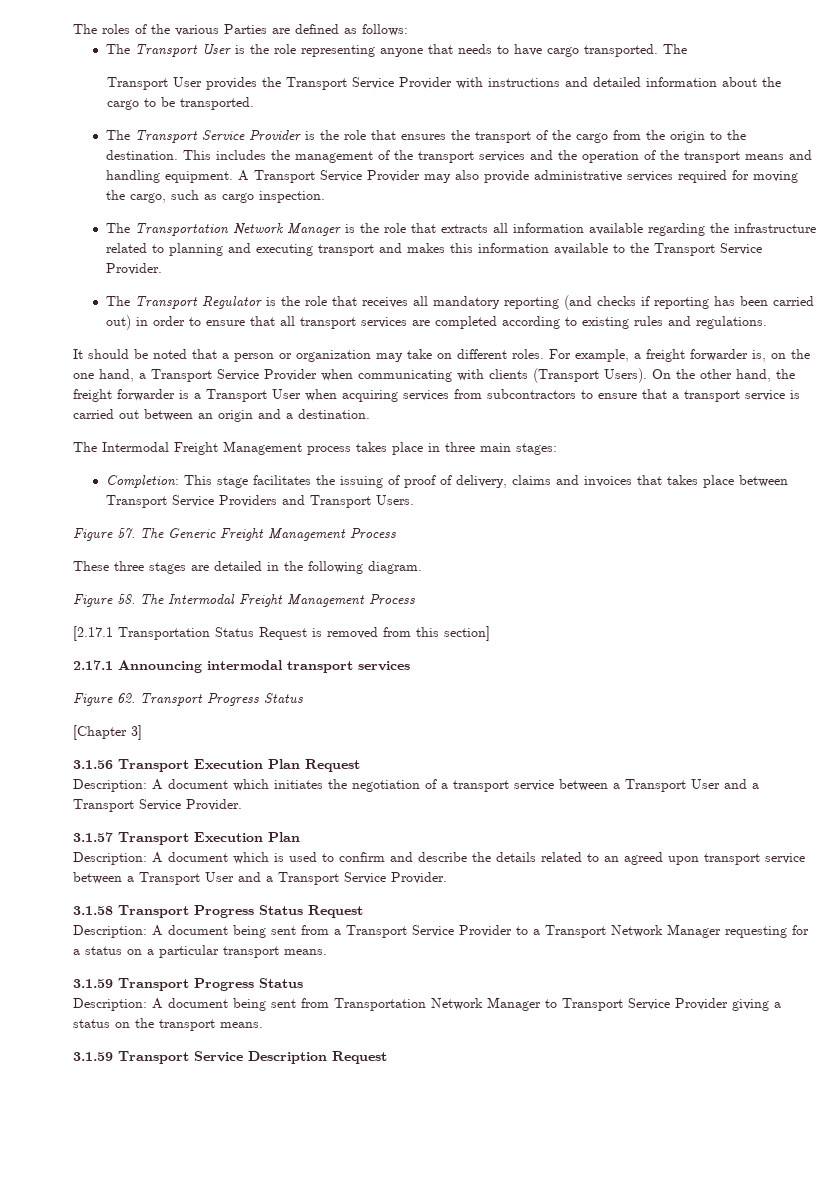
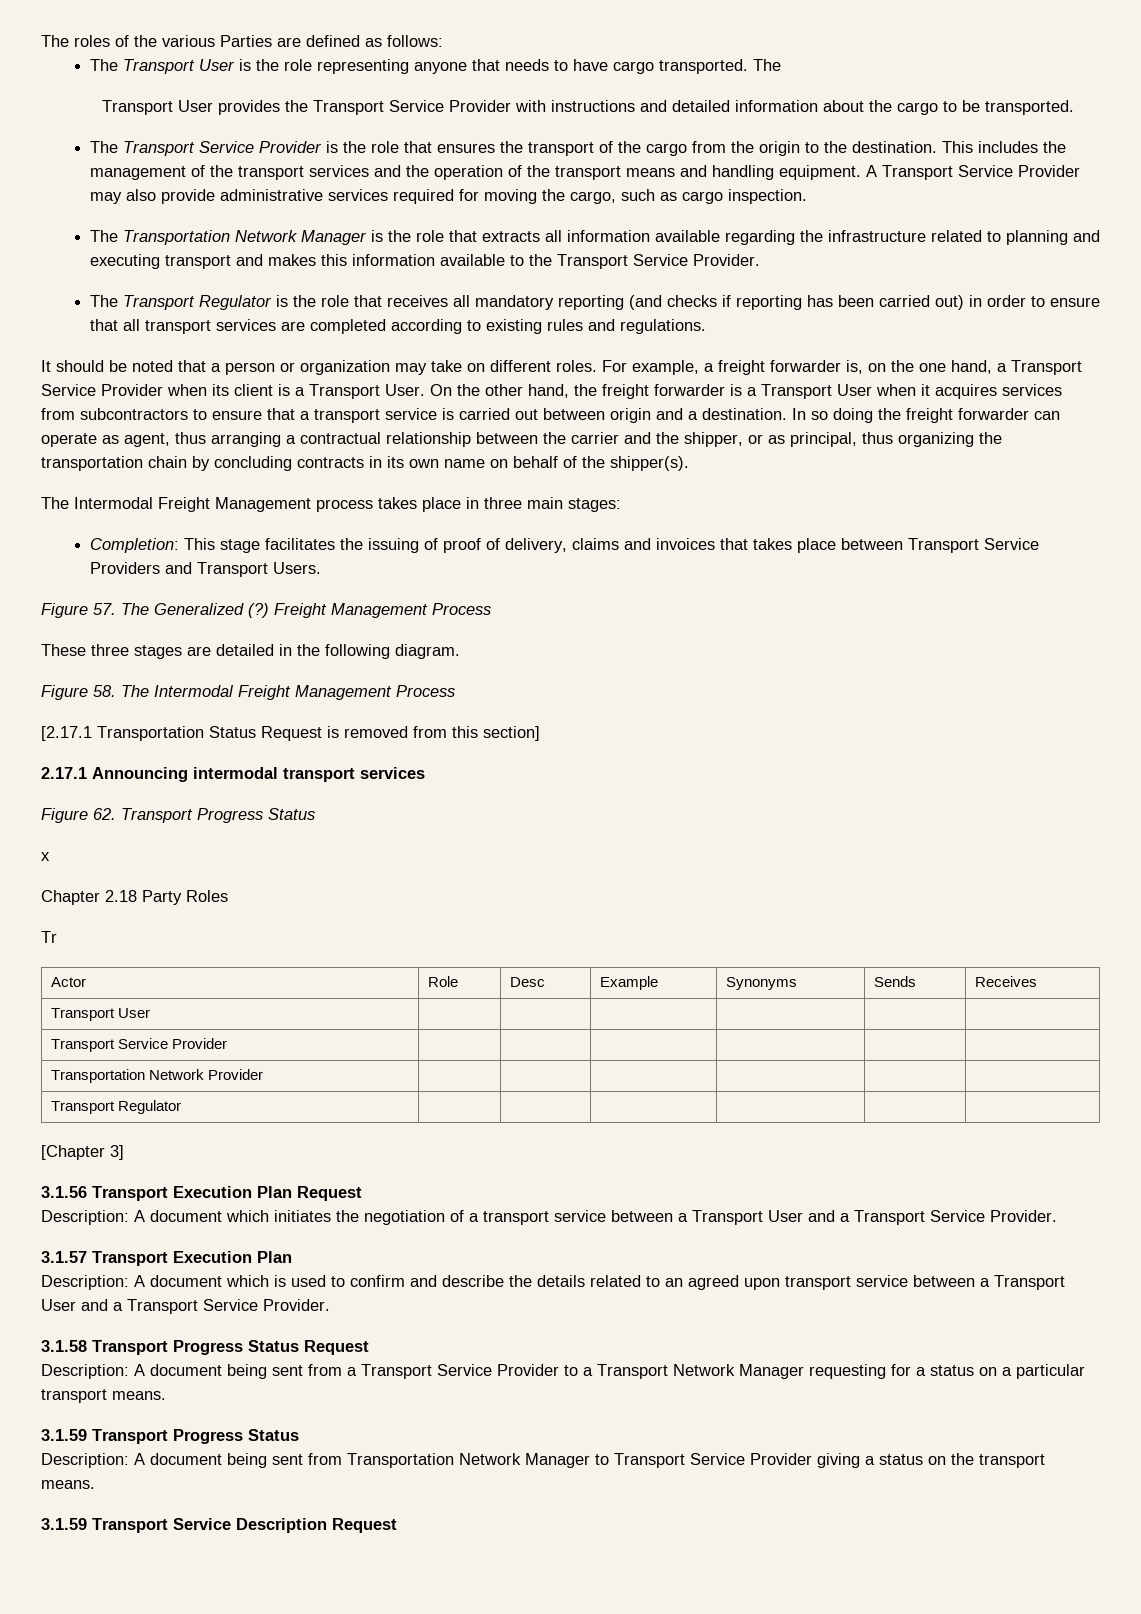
[358,368,647,383] communicating with clients (Transport Users). -> [212,384,425,399] its client is a Transport User.
[342,390,398,402] acquiring -> [921,384,997,399] it acquires
[198,413,213,419] an -> (605, 414) none
(370, 414) none -> [792,408,1060,423] [41,432,1002,447] [41,456,689,471] In so doing the freight forwarder can operate as agent, thus arranging a contractual relationship between the carrier and the shipper, or as principal, thus organizing the transportation chain by concluding contracts in its own name on behalf of the shipper(s).
[168,528,216,539] Generic -> [154,603,269,618] Generalized (?)
(303, 698) none -> [41,852,50,861] [41,890,228,905] [41,931,57,943] [51,977,87,987] [428,976,459,987] [510,977,546,987] [600,976,659,990] [726,977,798,990] [874,976,917,987] [975,976,1038,987] [51,1008,151,1021] [51,1038,228,1052] [51,1069,264,1083] [51,1100,182,1114] // x // Chapter 2.18 Party Roles // Tr // Actor | Role | Desc | Example | Synonyms | Sends | Receives // Transport User | | | | | | // Transport Service Provider | | | | | | // Transportation Network Provider | | | | | | // Transport Regulator | | | | | |

